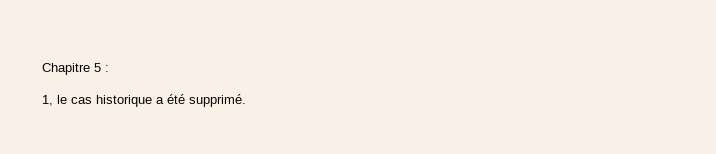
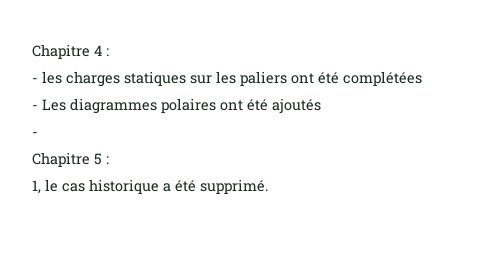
[42,63,90,75] Chapitre -> [32,44,109,59] [32,71,422,87] [32,98,321,114] [32,132,38,137] [32,152,90,167] Chapitre 4 : // - les charges statiques sur les paliers ont été complétées // - Les diagrammes polaires ont été ajoutés // - // Chapitre

